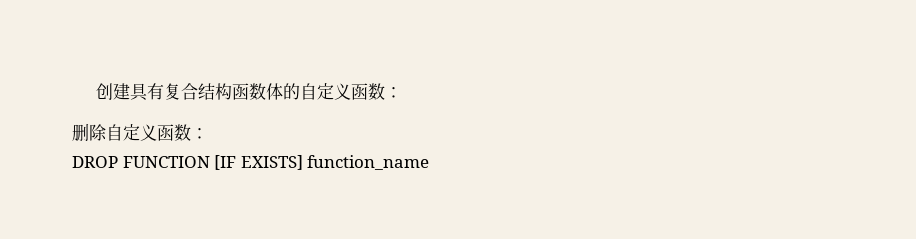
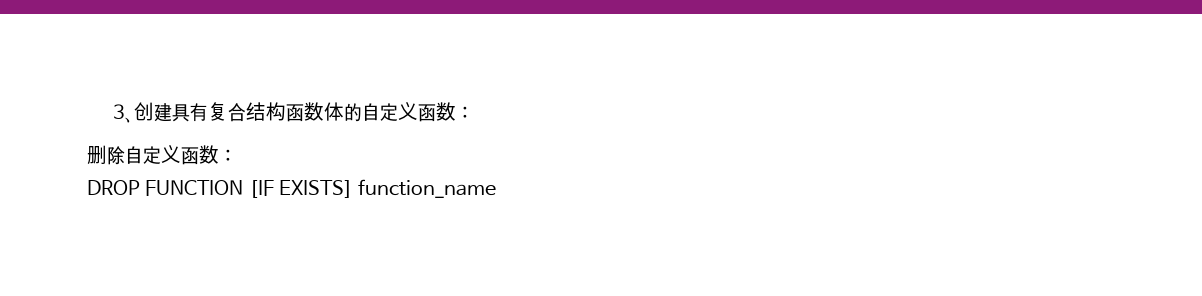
(95, 91) none -> [113,104,135,123] 3、

